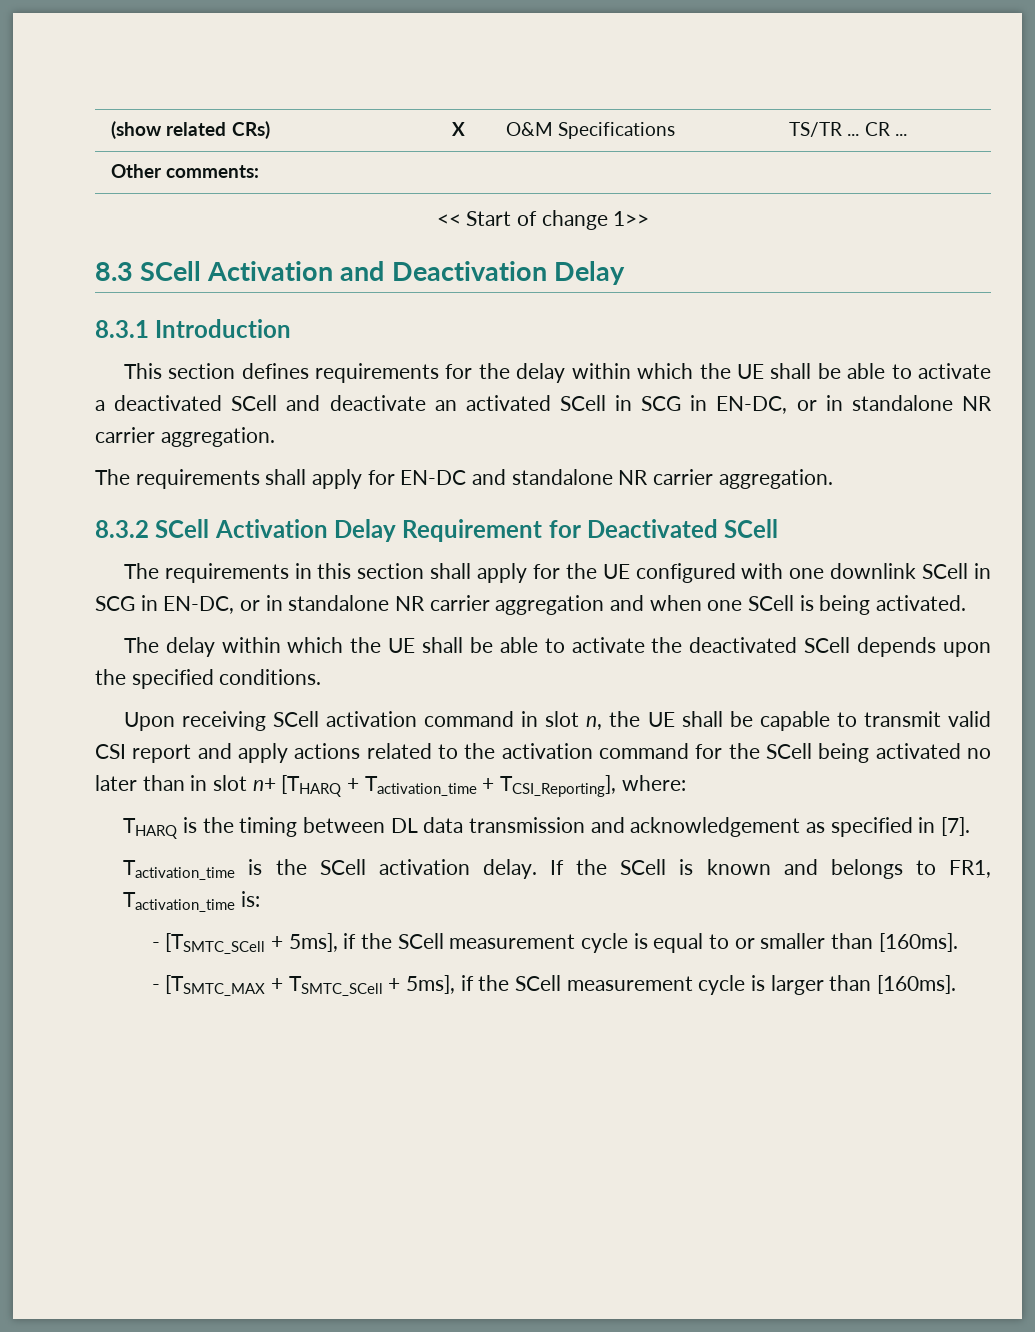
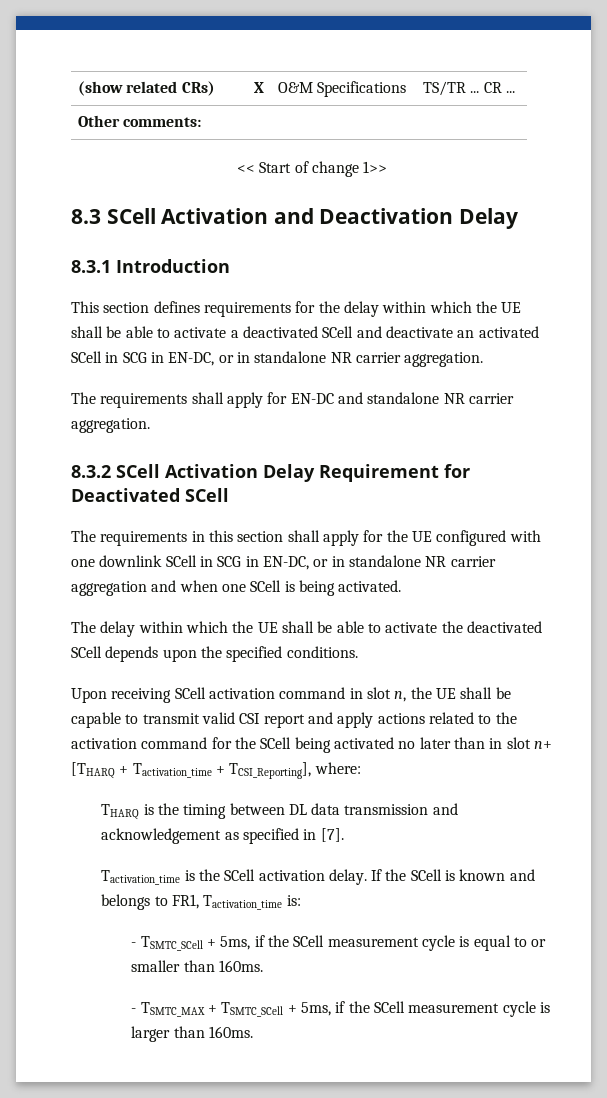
[165,933,338,954] [TSMTC_SCell + 5ms], -> [140,936,251,951] TSMTC_SCell + 5ms,
[878,933,958,952] [151,975,266,996] [160ms]. // - [TSMTC_MAX -> [219,960,264,972] [131,1002,205,1017] 160ms. // - TSMTC_MAX
[406,975,456,994] 5ms], -> [301,1002,332,1016] 5ms,
[877,975,957,994] [160ms]. -> [209,1026,254,1038] 160ms.

